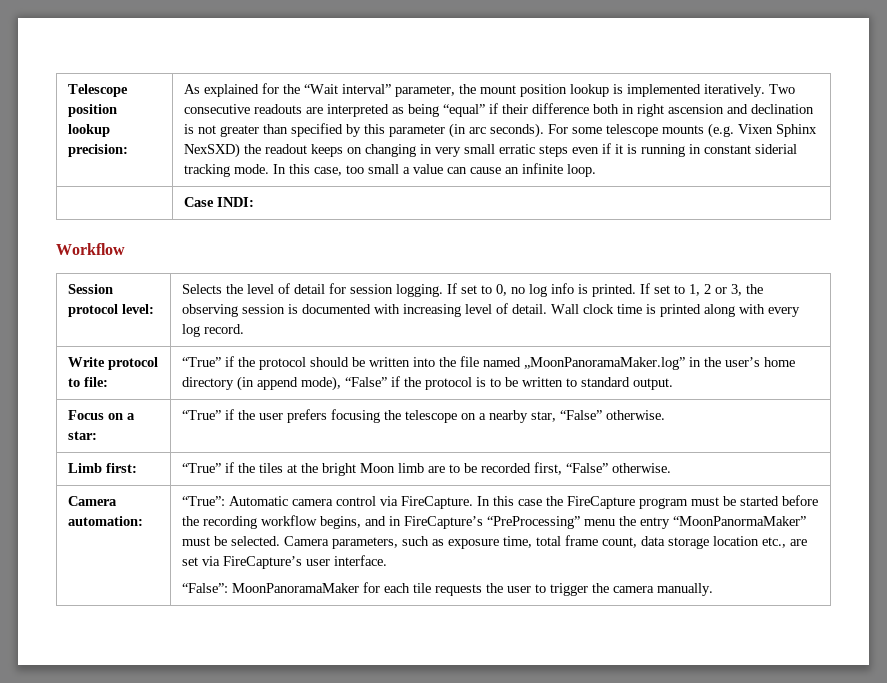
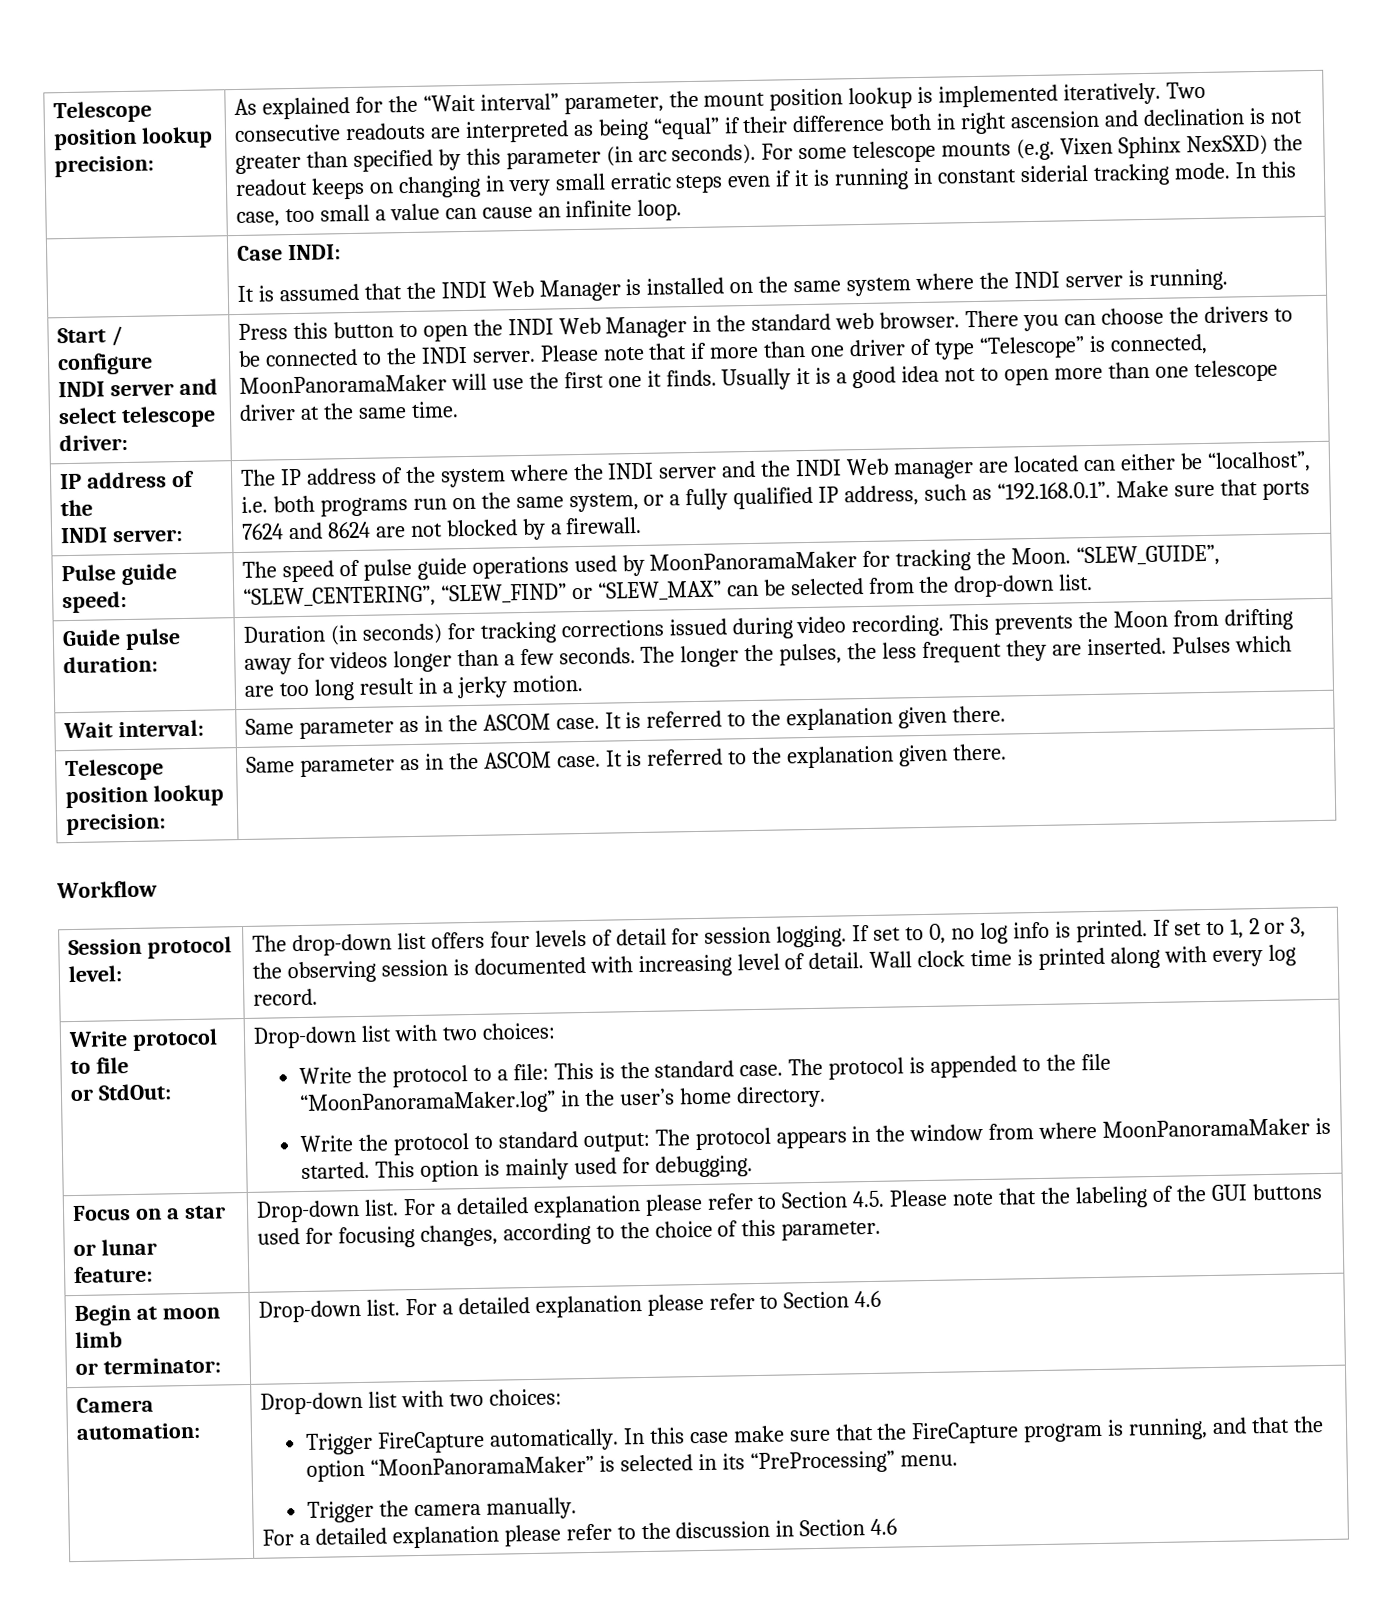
[56,243,125,255] [68,284,114,294] [68,304,155,317] [182,284,275,294] // Workflow // Session protocol level: | Selects the level -> [236,268,1228,303] [56,326,123,347] [56,352,153,376] [57,378,218,398] [57,405,216,429] [58,433,128,452] [237,305,1293,342] [237,333,1208,368] [238,359,1278,394] [238,401,459,421] [59,470,195,490] [59,499,93,517] [59,527,183,544] [239,451,1311,488] [240,479,1310,517] [240,516,643,541] [60,563,177,586] [61,591,127,614] [241,544,1221,583] [242,573,1094,609] [61,628,181,651] [62,655,158,674] [242,608,1294,646] [243,635,1292,675] [243,674,583,701] [62,719,204,739] [244,705,1007,739] [64,758,164,782] [64,784,224,809] [65,813,166,836] [245,743,1008,777] [56,880,158,899] [67,936,232,959] [67,965,122,983] [251,929,587,957] // It is assumed that the INDI Web Manager is installed on the same system where the INDI server is running. // Start / configure // INDI server and select telescope driver: | Press this button to open the INDI Web Manager in the standard web browser. There you can choose the drivers to be connected to the INDI server. Please note that if more than one driver of type “Telescope” is connected, MoonPanoramaMaker will use the first one it finds. Usually it is a good idea not to open more than one telescope driver at the same time. // IP address of the // INDI server: | The IP address of the system where the INDI server and the INDI Web manager are located can either be “localhost”, i.e. both programs run on the same system, or a fully qualified IP address, such as “192.168.0.1”. Make sure that ports 7624 and 8624 are not blocked by a firewall. // Pulse guide speed: | The speed of pulse guide operations used by MoonPanoramaMaker for tracking the Moon. “SLEW_GUIDE”, “SLEW_CENTERING”, “SLEW_FIND” or “SLEW_MAX” can be selected from the drop-down list. // Guide pulse duration: | Duration (in seconds) for tracking corrections issued during video recording. This prevents the Moon from drifting away for videos longer than a few seconds. The longer the pulses, the less frequent they are inserted. Pulses which are too long result in a jerky motion. // Wait interval: | Same parameter as in the ASCOM case. It is referred to the explanation given there. // Telescope position lookup precision: | Same parameter as in the ASCOM case. It is referred to the explanation given there. // Workflow // Session protocol level: | The drop-down list offers four levels
[84,377,109,387] [182,356,796,370] [182,376,674,391] [68,410,136,420] [68,431,98,440] [182,409,666,423] [68,463,138,473] [182,462,672,476] [68,496,118,506] [68,516,144,526] [182,495,819,509] [182,515,807,529] [182,535,808,549] [182,555,388,569] [182,582,714,596] file: | “True” if the protocol should be written into the file named „MoonPanoramaMaker.log” in the user’s home directory (in append mode), “False” if the protocol is to be written to standard output. // Focus on a star: | “True” if the user prefers focusing the telescope on a nearby star, “False” otherwise. // Limb first: | “True” if the tiles at the bright Moon limb are to be recorded first, “False” otherwise. // Camera automation: | “True”: Automatic camera control via FireCapture. In this case the FireCapture program must be started before the recording workflow begins, and in FireCapture’s “PreProcessing” menu the entry “MoonPanormaMaker” must be selected. Camera parameters, such as exposure time, total frame count, data storage location etc., are set via FireCapture’s user interface. // “False”: MoonPanoramaMaker for each tile requests the user to trigger the camera manually. -> [95,1057,129,1074] [69,1083,172,1102] [252,1022,556,1049] [298,1053,1111,1088] [299,1085,826,1117] [299,1117,1332,1156] [300,1155,753,1182] [71,1205,226,1222] [72,1238,157,1257] [73,1265,153,1284] [255,1183,1322,1223] [256,1219,882,1249] [73,1305,220,1327] [74,1331,123,1349] [74,1357,221,1376] [257,1290,882,1323] [75,1396,154,1414] [75,1422,201,1441] [259,1388,562,1415] [304,1416,1325,1455] [305,1450,958,1482] [306,1497,577,1523] [261,1518,898,1549] file // or StdOut: | Drop-down list with two choices: // Write the protocol to a file: This is the standard case. The protocol is appended to the file “MoonPanoramaMaker.log” in the user’s home directory. // Write the protocol to standard output: The protocol appears in the window from where MoonPanoramaMaker is started. This option is mainly used for debugging. // Focus on a star // or lunar feature: | Drop-down list. For a detailed explanation please refer to Section 4.5. Please note that the labeling of the GUI buttons used for focusing changes, according to the choice of this parameter. // Begin at moon limb // or terminator: | Drop-down list. For a detailed explanation please refer to Section 4.6 // Camera automation: | Drop-down list with two choices: // Trigger FireCapture automatically. In this case make sure that the FireCapture program is running, and that the option “MoonPanoramaMaker” is selected in its “PreProcessing” menu. // Trigger the camera manually. // For a detailed explanation please refer to the discussion in Section 4.6

